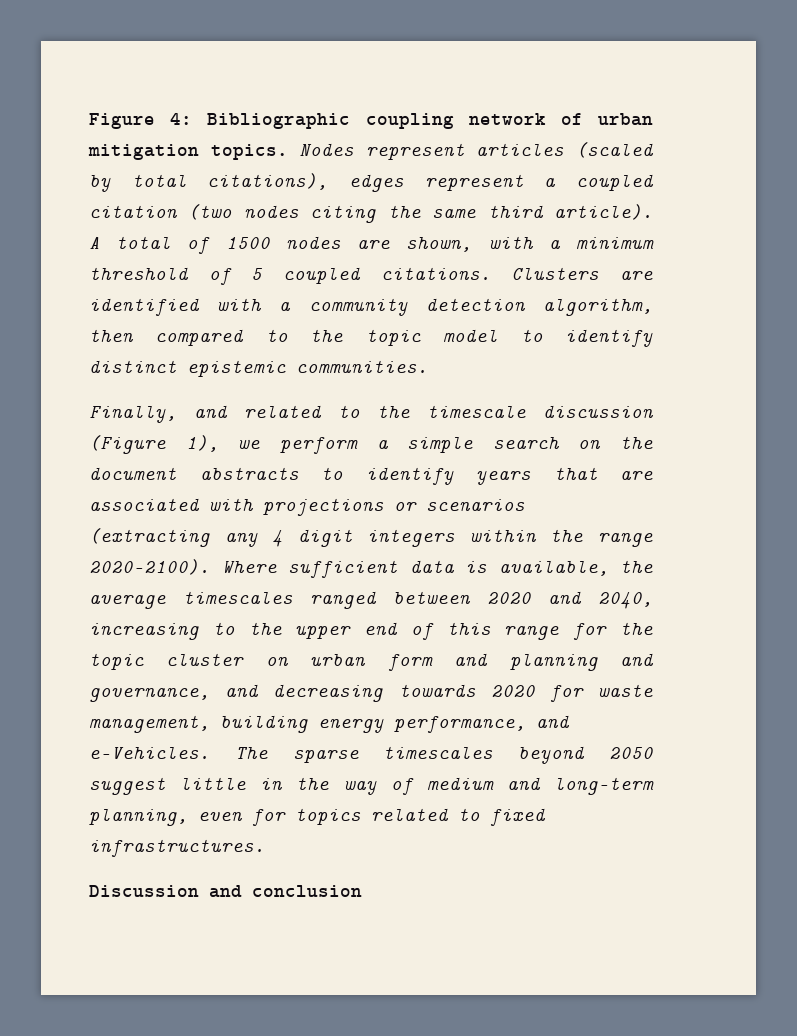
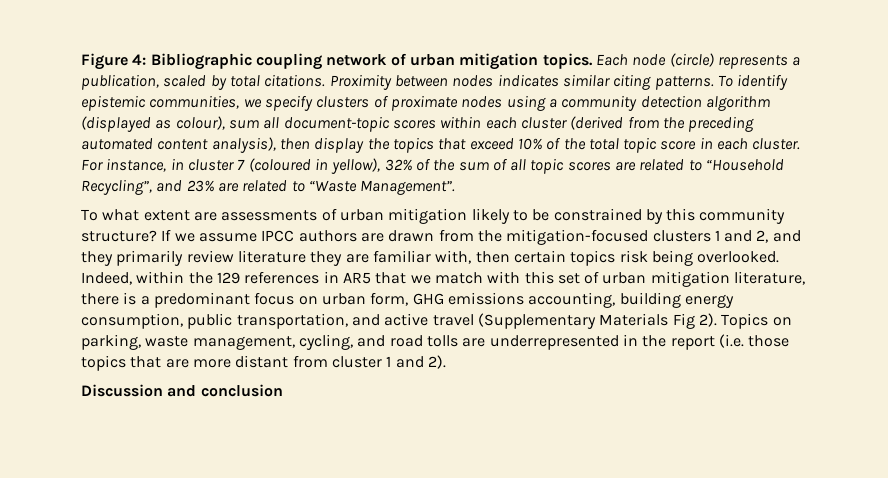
[299,142,654,160] [89,173,654,192] [89,204,653,223] [89,235,654,254] [89,266,653,285] [89,297,653,316] [89,328,654,347] [89,359,428,377] [89,404,654,423] [89,435,653,454] [89,466,653,485] [89,497,525,516] [89,528,653,548] [89,559,653,578] [89,590,653,610] [89,621,653,640] [89,652,655,671] [89,683,653,702] [89,714,570,733] [89,745,653,764] [89,776,654,795] [89,807,546,826] [89,838,265,857] Nodes represent articles (scaled by total citations), edges represent a coupled citation (two nodes citing the same third article). A total of 1500 nodes are shown, with a minimum threshold of 5 coupled citations. Clusters are identified with a community detection algorithm, then compared to the topic model to identify distinct epistemic communities. // Finally, and related to the timescale discussion (Figure 1), we perform a simple search on the document abstracts to identify years that are associated with projections or scenarios (extracting any 4 digit integers within the range 2020-2100). Where sufficient data is available, the average timescales ranged between 2020 and 2040, increasing to the upper end of this range for the topic cluster on urban form and planning and governance, and decreasing towards 2020 for waste management, building energy performance, and e-Vehicles. The sparse timescales beyond 2050 suggest little in the way of medium and long-term planning, even for topics related to fixed infrastructures. -> [595,53,801,69] [81,74,789,90] [81,95,770,111] [81,116,755,132] [81,137,801,153] [81,158,785,174] [81,179,456,195] [81,208,786,224] [81,229,801,245] [81,250,780,266] [81,271,806,287] [81,292,734,308] [81,313,792,329] [81,334,790,350] [81,355,446,371] Each node (circle) represents a publication, scaled by total citations. Proximity between nodes indicates similar citing patterns. To identify epistemic communities, we specify clusters of proximate nodes using a community detection algorithm (displayed as colour), sum all document-topic scores within each cluster (derived from the preceding automated content analysis), then display the topics that exceed 10% of the total topic score in each cluster. For instance, in cluster 7 (coloured in yellow), 32% of the sum of all topic scores are related to “Household Recycling”, and 23% are related to “Waste Management”. // To what extent are assessments of urban mitigation likely to be constrained by this community structure? If we assume IPCC authors are drawn from the mitigation-focused clusters 1 and 2, and they primarily review literature they are familiar with, then certain topics risk being overlooked. Indeed, within the 129 references in AR5 that we match with this set of urban mitigation literature, there is a predominant focus on urban form, GHG emissions accounting, building energy consumption, public transportation, and active travel (Supplementary Materials Fig 2). Topics on parking, waste management, cycling, and road tolls are underrepresented in the report (i.e. those topics that are more distant from cluster 1 and 2).

